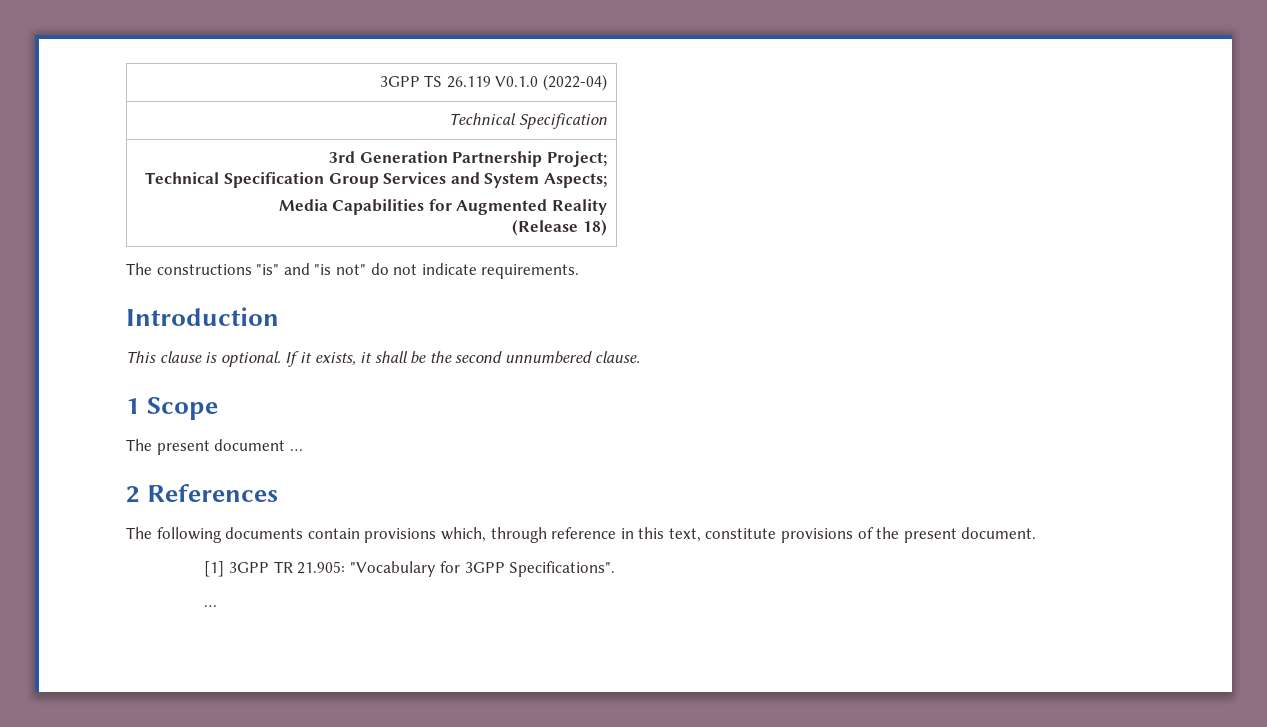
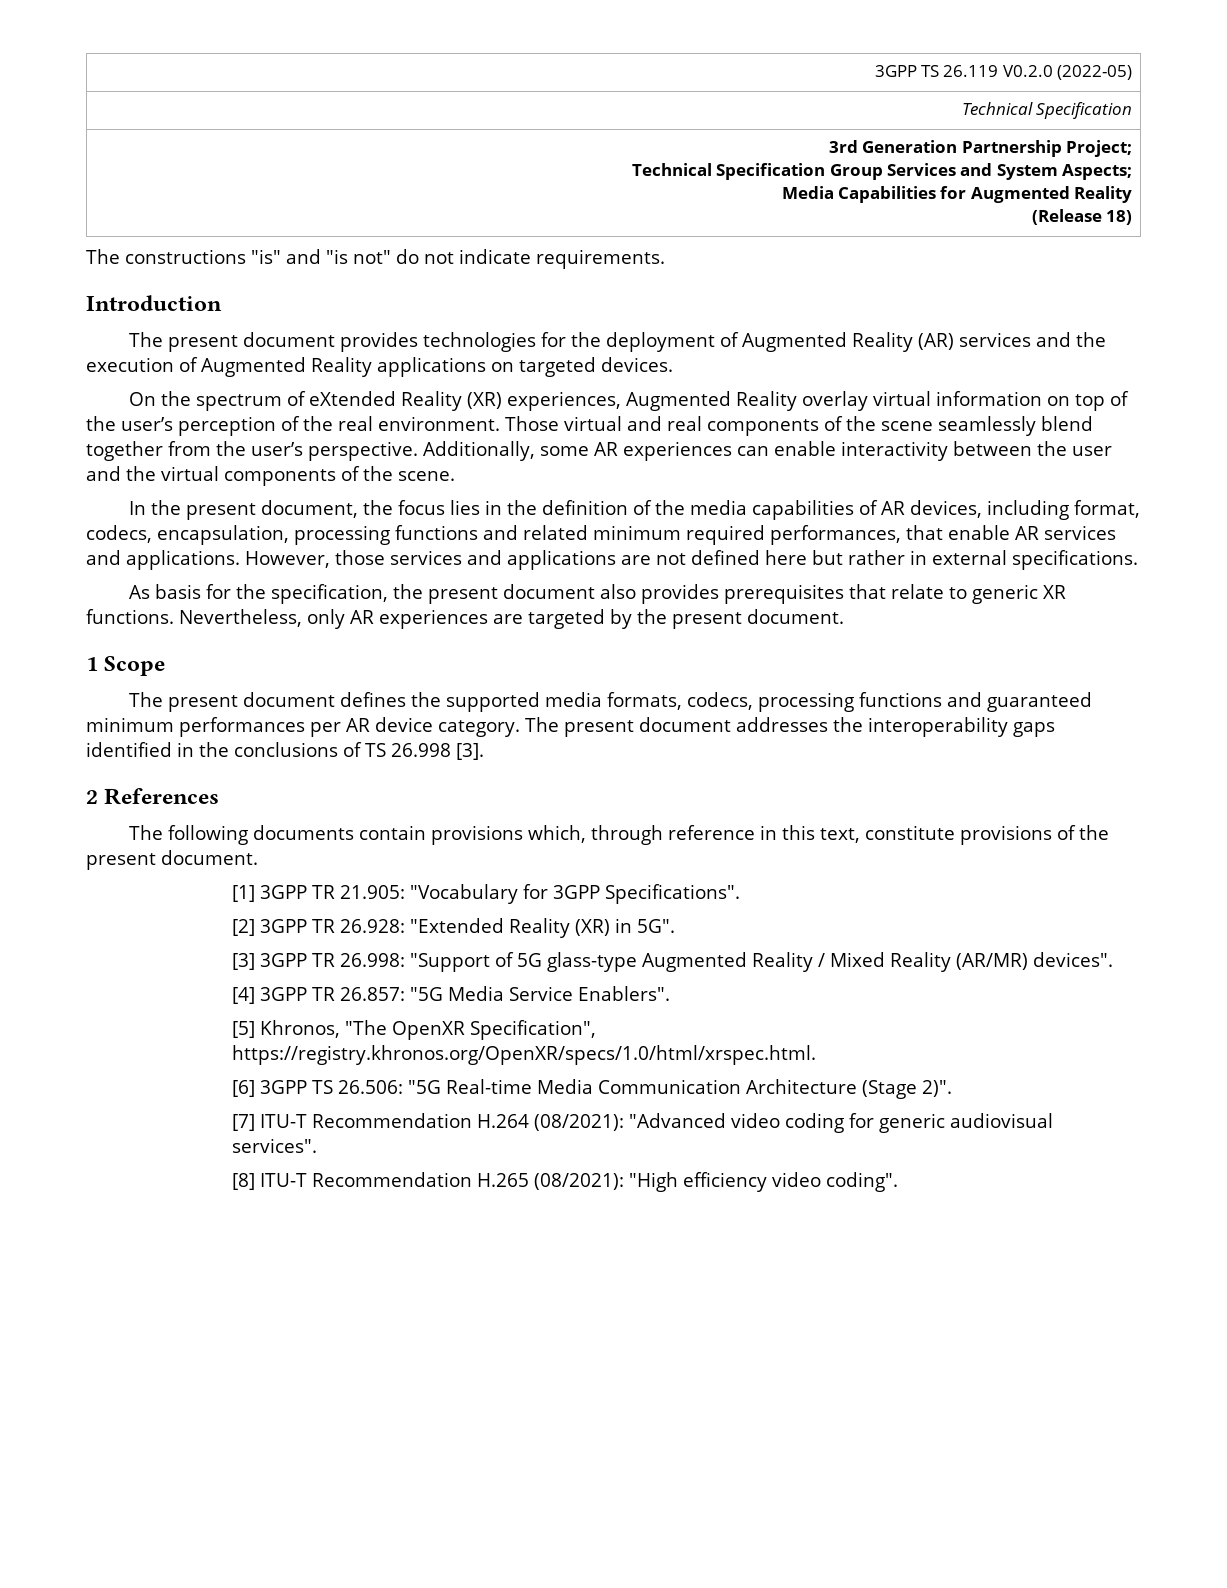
[495,74,607,91] V0.1.0 (2022-04) -> [1002,65,1133,80] V0.2.0 (2022-05)
[126,351,640,367] This clause is optional. If it exists, it shall be the second unnumbered clause. -> [129,332,1107,352] [86,357,673,377] [129,391,1130,411] [86,416,1094,436] [86,441,1112,461] [86,466,455,486] [129,500,1141,520] [86,525,1116,545] [86,550,1138,570] [129,584,1067,604] [86,609,844,629] The present document provides technologies for the deployment of Augmented Reality (AR) services and the execution of Augmented Reality applications on targeted devices. // On the spectrum of eXtended Reality (XR) experiences, Augmented Reality overlay virtual information on top of the user’s perception of the real environment. Those virtual and real components of the scene seamlessly blend together from the user’s perspective. Additionally, some AR experiences can enable interactivity between the user and the virtual components of the scene. // In the present document, the focus lies in the definition of the media capabilities of AR devices, including format, codecs, encapsulation, processing functions and related minimum required performances, that enable AR services and applications. However, those services and applications are not defined here but rather in external specifications. // As basis for the specification, the present document also provides prerequisites that relate to generic XR functions. Nevertheless, only AR experiences are targeted by the present document.
[289,449,303,451] … -> [340,692,1093,712] [86,717,1055,737] [86,742,484,760] defines the supported media formats, codecs, processing functions and guaranteed minimum performances per AR device category. The present document addresses the interoperability gaps identified in the conclusions of TS 26.998 [3].
[204,605,218,607] … -> [231,918,675,938] [231,952,1113,972] [231,986,670,1004] [231,1020,596,1040] [231,1045,816,1065] [231,1079,952,1099] [231,1113,1053,1133] [231,1138,317,1153] [231,1172,898,1192] [2] 3GPP TR 26.928: "Extended Reality (XR) in 5G". // [3] 3GPP TR 26.998: "Support of 5G glass-type Augmented Reality / Mixed Reality (AR/MR) devices". // [4] 3GPP TR 26.857: "5G Media Service Enablers". // [5] Khronos, "The OpenXR Specification", https://registry.khronos.org/OpenXR/specs/1.0/html/xrspec.html. // [6] 3GPP TS 26.506: "5G Real-time Media Communication Architecture (Stage 2)". // [7] ITU-T Recommendation H.264 (08/2021): "Advanced video coding for generic audiovisual services". // [8] ITU-T Recommendation H.265 (08/2021): "High efficiency video coding".

